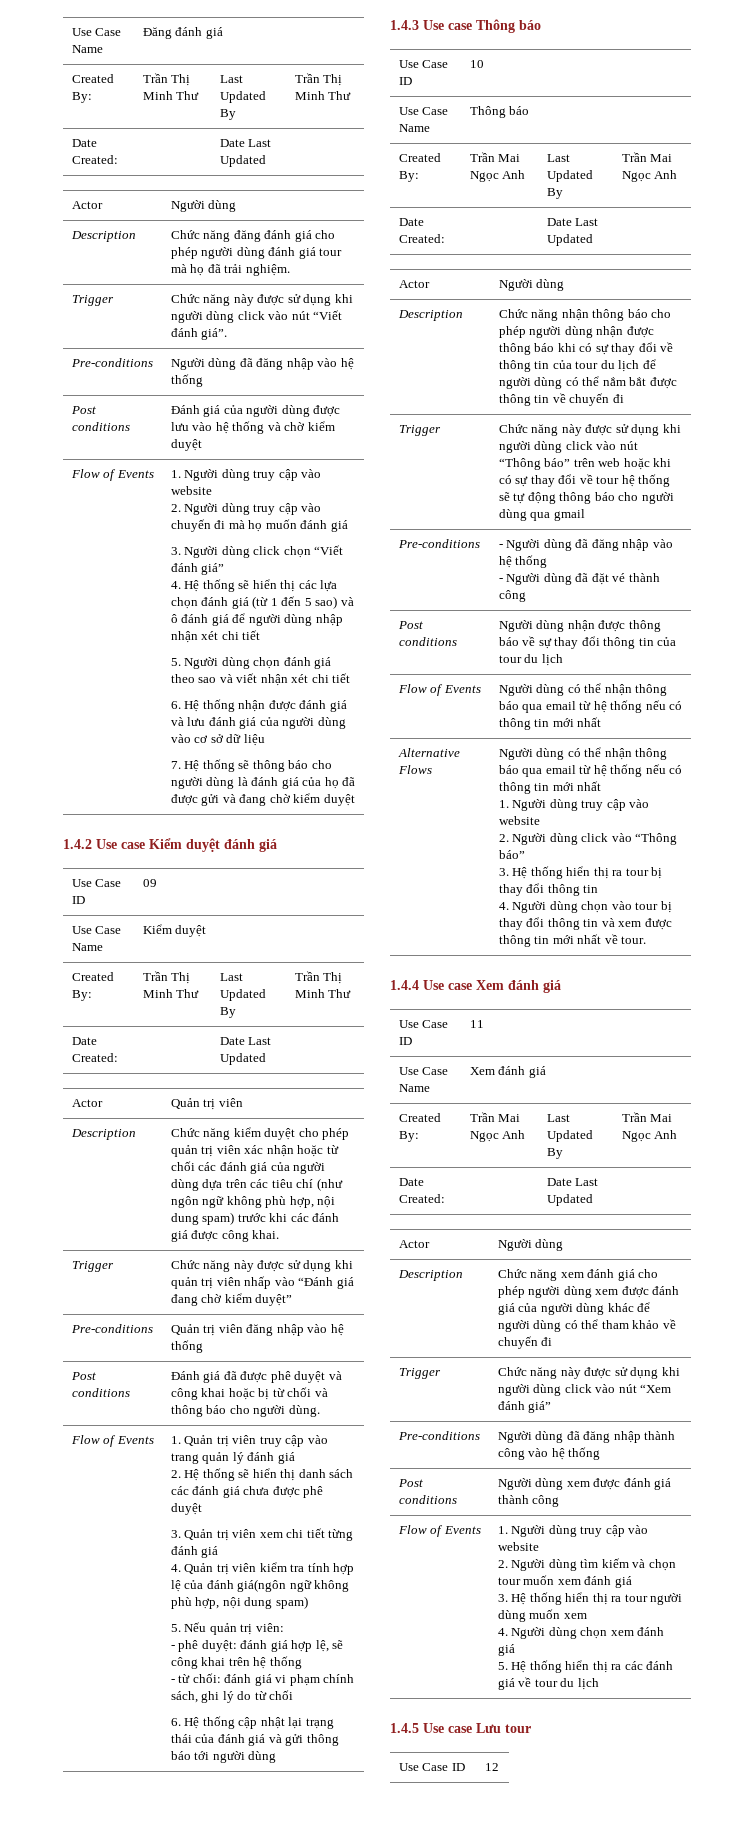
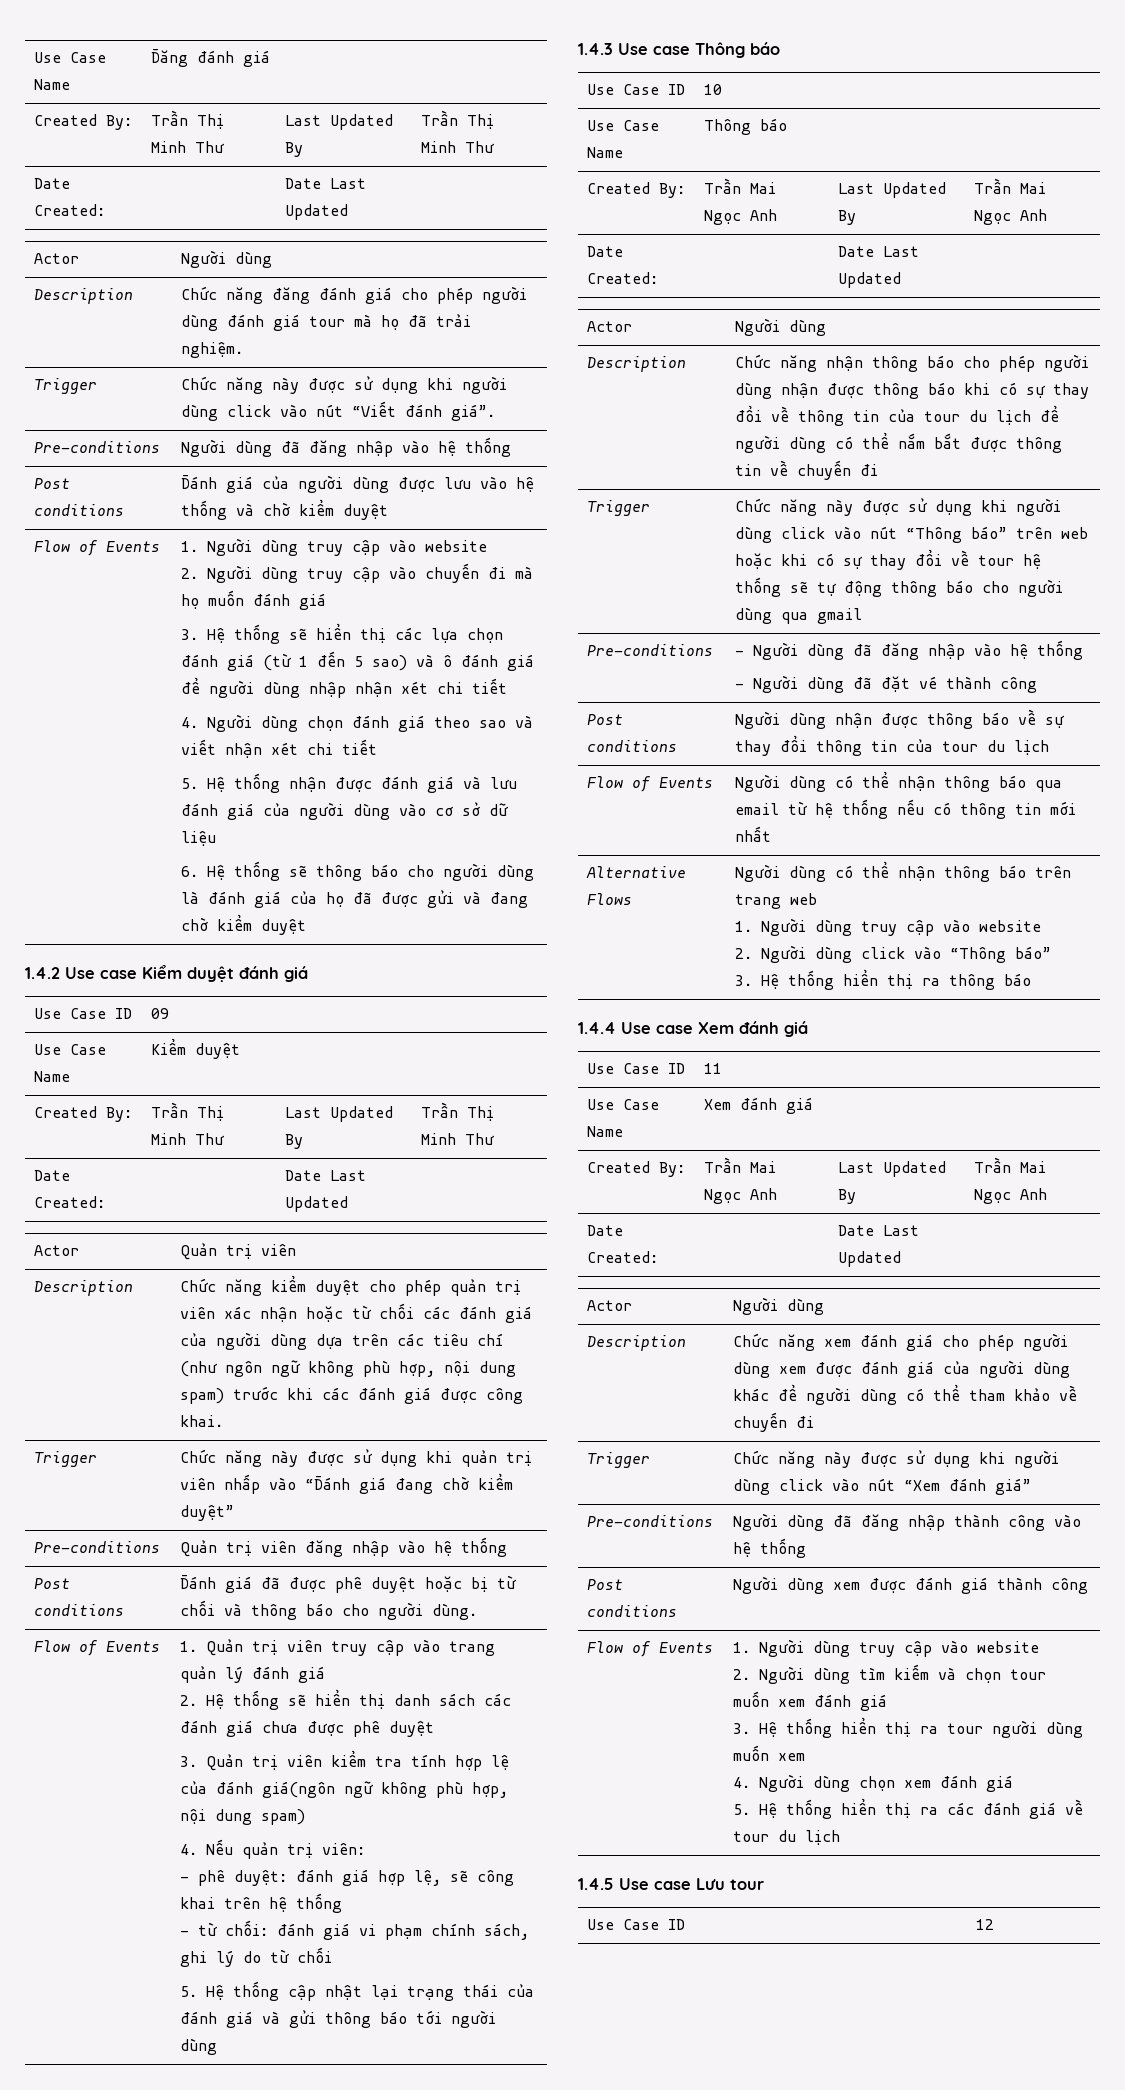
[184,545,344,558] [170,563,225,575] [170,581,181,589] Người dùng click chọn “Viết đánh giá” // 4. -> (199, 634) none
[170,658,181,666] 5. -> [181,717,199,728] 4.
[170,701,181,709] 6. -> [181,778,199,789] 5.
[170,761,181,769] 7. -> [181,866,199,877] 6.
[328,1371,342,1380] [170,1388,226,1400] và công khai -> (417, 1585) none
[259,1528,354,1541] [170,1546,219,1558] [170,1563,257,1575] xem chi tiết từng đánh giá // 4. Quản trị viên -> (323, 1761) none
[170,1624,181,1632] 5. -> [180,1844,198,1855] 4.
[170,1718,181,1726] 6. -> [180,1986,198,1997] 5.
[522,764,683,777] [498,781,602,794] qua email từ hệ thống nếu có thông tin mới nhất -> [1035,866,1072,878] [735,893,818,909] trên trang web
[625,867,663,879] [498,883,599,896] [498,901,672,913] [498,917,672,930] [498,934,647,947] tour bị thay đổi thông tin // 4. Người dùng chọn vào tour bị thay đổi thông tin và xem được thông tin mới nhất về tour. -> [949,973,1032,990] thông báo

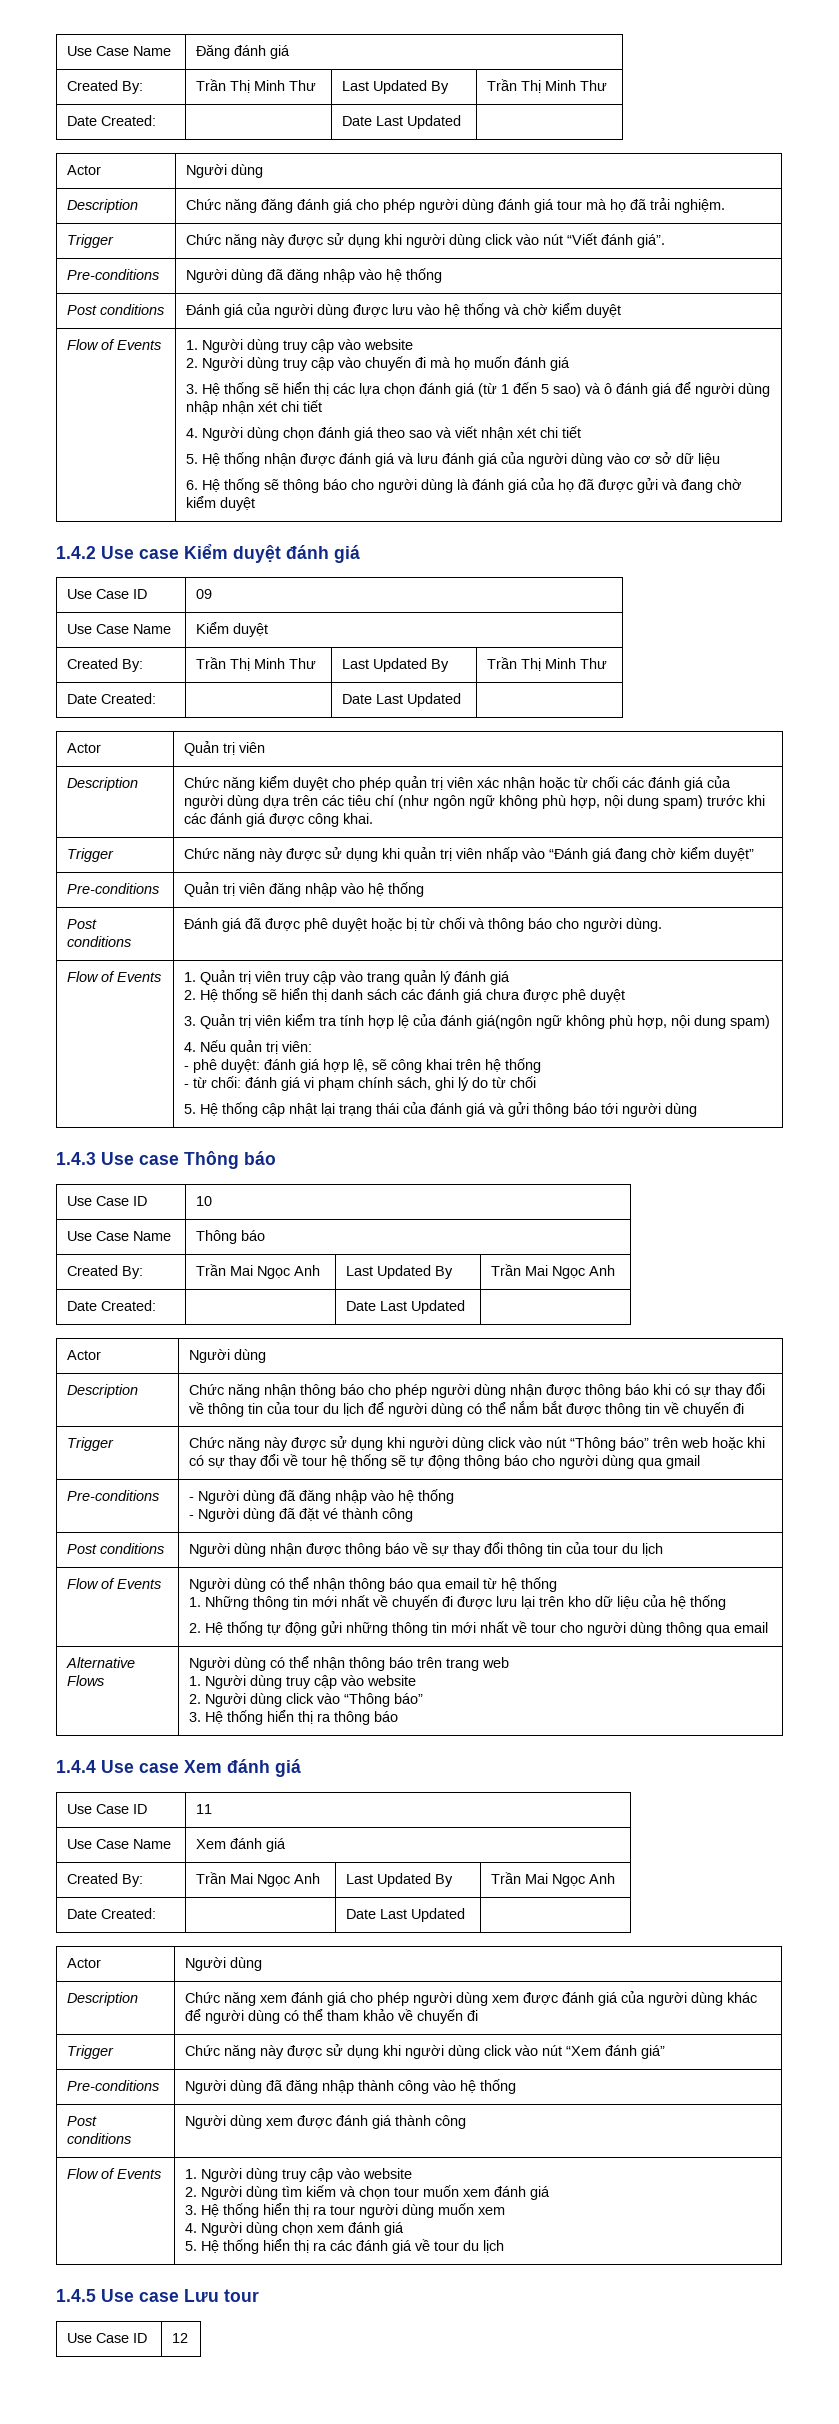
[897,799,1077,819] [735,826,772,842] nếu có thông tin mới nhất -> [189,1595,727,1610] [189,1621,769,1636] // 1. Những thông tin mới nhất về chuyến đi được lưu lại trên kho dữ liệu của hệ thống // 2. Hệ thống tự động gửi những thông tin mới nhất về tour cho người dùng thông qua email

